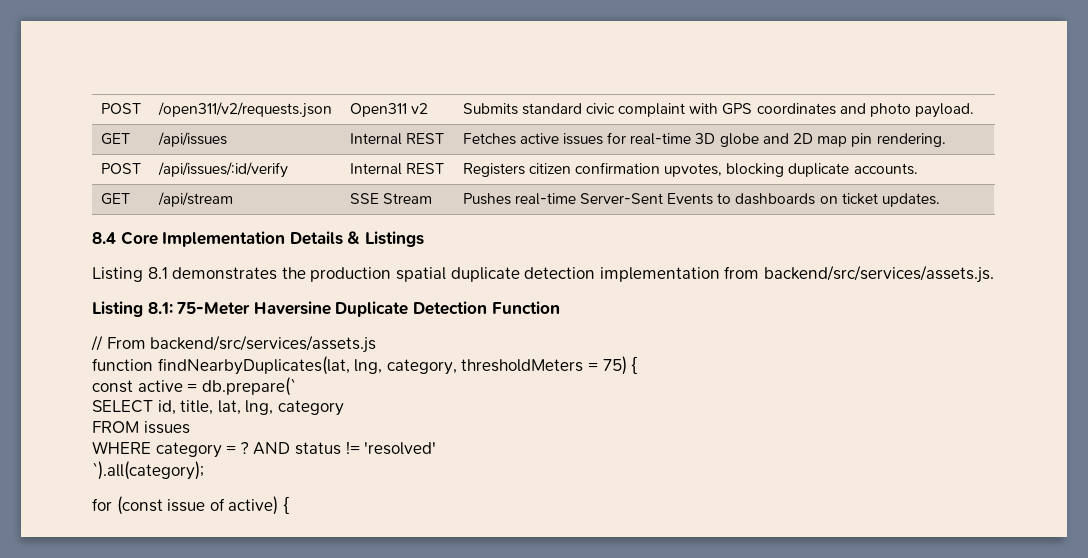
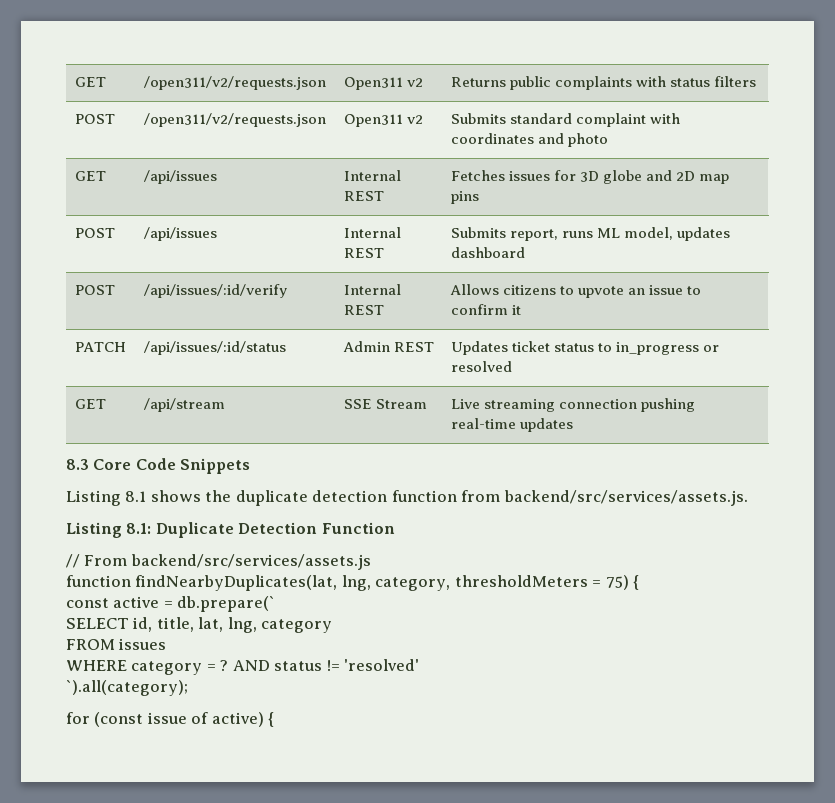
(100, 108) none -> [74,77,106,87] [143,76,326,90] [343,77,423,90] [450,76,756,90] GET | /open311/v2/requests.json | Open311 v2 | Returns public complaints with status filters //
[585,103,615,114] civic -> (572, 118) none
[722,103,753,115] GPS -> (680, 118) none
[915,103,975,118] payload. -> (608, 140) none
[519,133,559,144] active -> (505, 175) none
[630,133,692,145] real-time -> (576, 175) none
[851,133,946,147] [100,163,141,174] [157,162,288,178] [349,163,444,175] [462,162,918,177] [100,193,130,205] [157,192,233,207] [349,193,432,204] [462,193,941,207] [92,231,424,247] [92,267,446,282] pin rendering. // POST | /api/issues/:id/verify | Internal REST | Registers citizen confirmation upvotes, blocking duplicate accounts. // GET | /api/stream | SSE Stream | Pushes real-time Server-Sent Events to dashboards on ticket updates. // 8.4 Core Implementation Details & Listings // Listing 8.1 demonstrates the production spatial -> [450,191,479,204] [74,228,115,238] [143,227,217,241] [343,227,401,238] [343,248,384,258] [450,227,730,241] [450,247,525,258] [74,285,115,295] [143,284,287,298] [343,284,401,295] [343,305,384,315] [449,284,701,298] [450,304,521,315] [74,342,126,352] [143,341,286,355] [342,341,434,352] [450,341,719,355] [450,361,512,372] [74,399,106,409] [143,398,225,412] [343,399,427,409] [450,398,695,412] [450,418,573,432] [66,458,251,474] [66,490,232,506] pins // POST | /api/issues | Internal REST | Submits report, runs ML model, updates dashboard // POST | /api/issues/:id/verify | Internal REST | Allows citizens to upvote an issue to confirm it // PATCH | /api/issues/:id/status | Admin REST | Updates ticket status to in_progress or resolved // GET | /api/stream | SSE Stream | Live streaming connection pushing real-time updates // 8.3 Core Code Snippets // Listing 8.1 shows the
[599,267,720,282] implementation -> [391,490,457,502] function
[177,301,331,315] 75-Meter Haversine -> (152, 528) none

